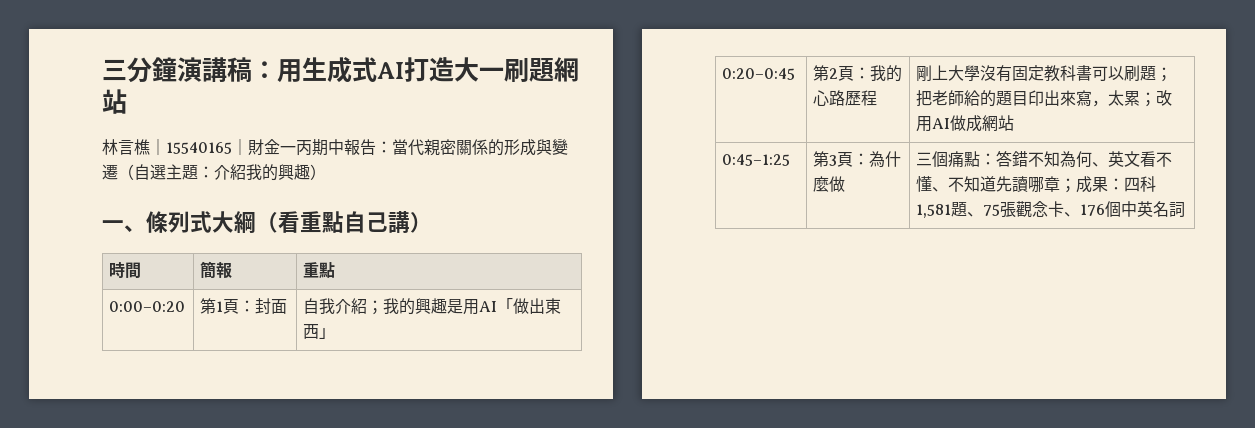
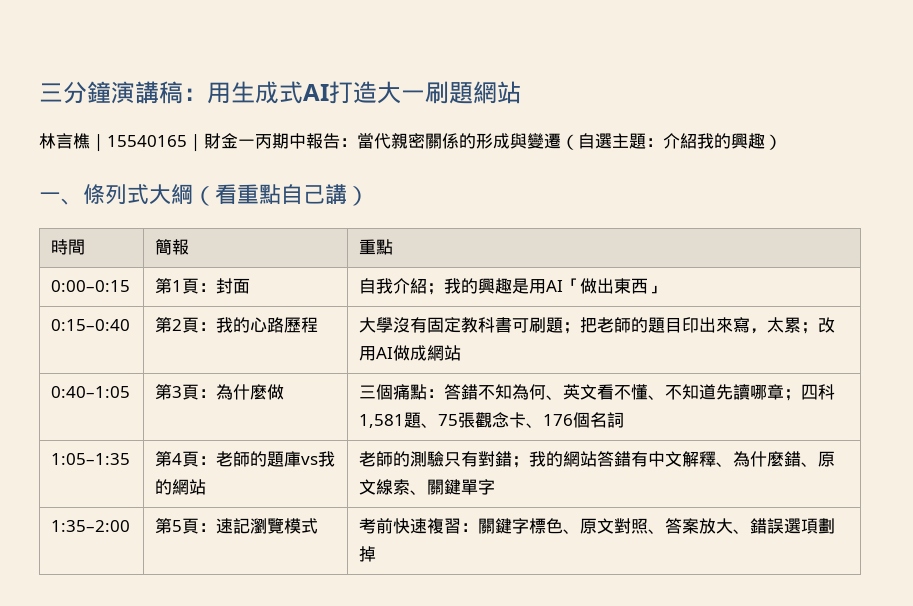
[109,301,186,312] 0:00–0:20 -> [51,280,131,292] 0:00–0:15
[722,68,796,80] 0:20–0:45 -> [51,319,131,331] 0:15–0:40
[916,65,949,82] 剛上 -> (319, 325) none
[1108,66,1125,80] 以 -> (530, 325) none
[964,90,981,106] 給 -> (632, 325) none
[722,154,791,166] 0:45–1:25 -> [51,386,131,398] 0:40–1:05
[1076,176,1125,193] 成果： -> (802, 395) none
[1121,201,1154,217] 中英 -> (591, 420) none
(1186, 209) none -> [51,453,131,465] [155,451,336,467] [155,479,207,495] [359,451,836,468] [359,479,496,495] [51,520,131,532] [155,518,319,534] [359,518,836,534] [359,546,377,562] // 1:05–1:35 | 第4頁：老師的題庫vs我的網站 | 老師的測驗只有對錯；我的網站答錯有中文解釋、為什麼錯、原文線索、關鍵單字 // 1:35–2:00 | 第5頁：速記瀏覽模式 | 考前快速複習：關鍵字標色、原文對照、答案放大、錯誤選項劃掉

